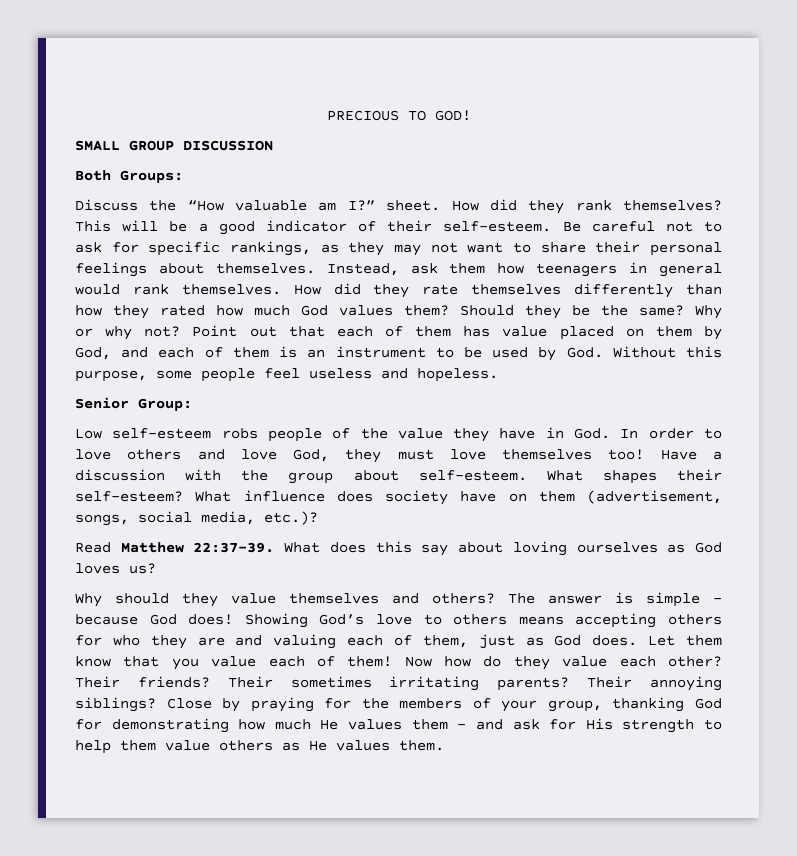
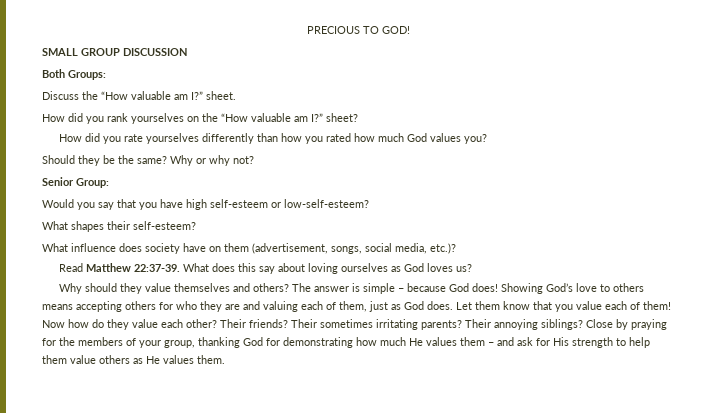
[451,199,723,214] [75,220,722,235] [75,241,722,256] [75,262,723,277] [75,283,562,298] How did they rank themselves? This will be a good indicator of their self-esteem. Be careful not to ask for specific rankings, as they may not want to share their personal feelings about themselves. Instead, ask them how teenagers in general would rank themselves. How did they rate themselves -> [42,113,358,124] [58,133,199,144] // How did you rank yourselves on the “How valuable am I?” sheet? // How did you rate yourselves
[113,305,149,319] they -> [304,136,323,144] you
[404,305,449,316] them? -> [463,134,487,144] you? //
[192,325,722,340] [75,346,722,361] [75,368,498,382] [75,397,192,411] [75,427,722,442] [75,449,722,463] [75,469,527,484] Point out that each of them has value placed on them by God, and each of them is an instrument to be used by God. Without this purpose, some people feel useless and hopeless. // Senior Group: // Low self-esteem robs people of the value they have in God. In order to love others and love God, they must love themselves too! Have a discussion with the group about self-esteem. -> [42,177,109,188] [42,199,369,210] // Senior Group: // Would you say that you have high self-esteem or low-self-esteem? //
(183, 496) none -> (196, 225) //

